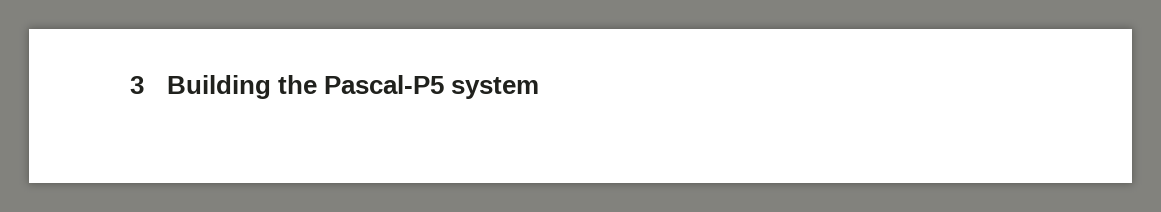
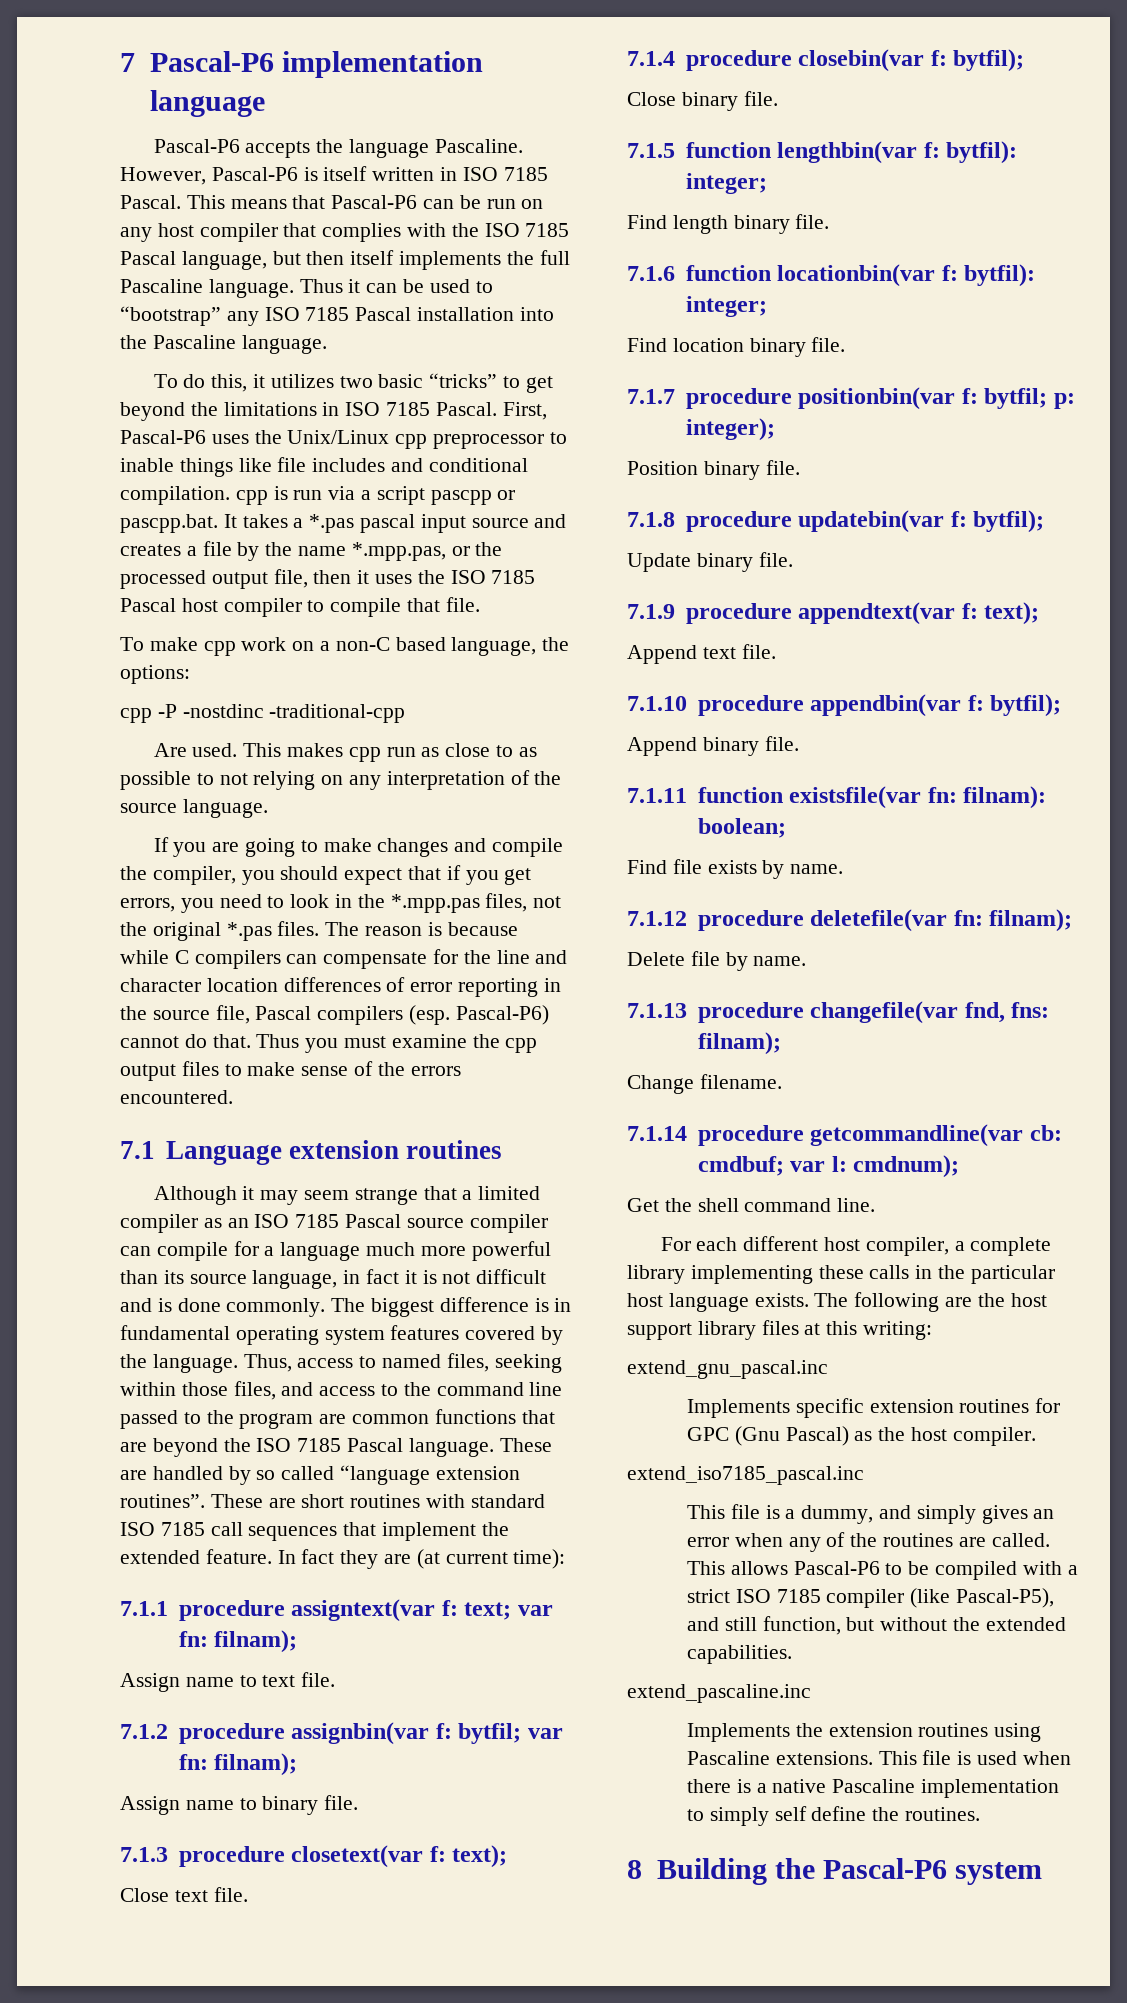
[130,76,144,94] 3 -> [120,51,484,78] [150,90,266,117] [153,139,523,158] [120,166,548,185] [120,195,544,209] [120,223,570,242] [120,250,570,270] [120,279,493,298] [120,306,554,326] [120,335,327,354] [153,373,553,393] [120,402,547,421] [120,430,567,449] [120,457,528,477] [120,486,516,505] [120,514,567,533] [120,541,503,561] [120,569,536,589] [120,597,480,617] [120,637,570,656] [120,665,190,684] [120,704,406,723] [153,743,537,762] [120,770,562,790] [120,799,268,818] [153,837,564,857] [120,865,532,885] [120,893,562,913] [120,921,518,941] [120,949,568,969] [120,977,561,997] [120,1005,549,1025] [120,1034,538,1053] [120,1061,461,1081] [120,1090,233,1104] [120,1140,503,1165] [153,1186,541,1205] [120,1214,548,1233] [120,1241,551,1261] [120,1269,547,1289] [120,1297,572,1317] [120,1325,564,1345] [120,1353,562,1373] [120,1381,563,1400] [120,1409,555,1429] [120,1438,552,1457] [120,1465,520,1485] [120,1494,545,1508] [120,1522,509,1541] [120,1549,566,1569] [120,1599,553,1622] [178,1630,298,1653] [120,1672,336,1692] [120,1722,563,1745] [178,1753,298,1776] [120,1795,359,1815] [120,1845,508,1868] [120,1887,248,1902] [627,49,1025,72] [627,91,778,111] [627,141,1018,164] [685,173,767,194] [627,214,830,234] [627,264,1036,287] [685,296,767,317] [627,337,846,357] [627,387,1075,410] [685,418,775,441] [627,460,800,480] [627,510,1045,533] [627,552,793,572] [627,602,1040,625] [627,644,776,664] [627,694,1062,717] [627,736,799,756] [627,786,1047,809] [697,818,786,838] [627,859,844,879] [627,909,1073,932] [627,951,807,971] [627,1001,1050,1024] [697,1032,781,1055] [627,1074,782,1094] [627,1124,1062,1147] [697,1155,960,1178] [627,1198,876,1212] [660,1236,1052,1256] [627,1265,1055,1284] [627,1292,1047,1312] [627,1320,933,1340] [627,1360,828,1379] [687,1398,1061,1418] [687,1426,1036,1446] [627,1466,864,1485] [687,1504,1055,1524] [687,1532,1050,1552] [687,1561,1078,1580] [687,1588,1055,1608] [687,1616,1066,1635] [687,1645,793,1664] [627,1684,811,1703] [687,1723,1042,1742] [687,1750,1071,1765] [687,1779,1060,1798] [687,1806,981,1826] [627,1860,642,1879] 7 Pascal-P6 implementation language // Pascal-P6 accepts the language Pascaline. However, Pascal-P6 is itself written in ISO 7185 Pascal. This means that Pascal-P6 can be run on any host compiler that complies with the ISO 7185 Pascal language, but then itself implements the full Pascaline language. Thus it can be used to “bootstrap” any ISO 7185 Pascal installation into the Pascaline language. // To do this, it utilizes two basic “tricks” to get beyond the limitations in ISO 7185 Pascal. First, Pascal-P6 uses the Unix/Linux cpp preprocessor to inable things like file includes and conditional compilation. cpp is run via a script pascpp or pascpp.bat. It takes a *.pas pascal input source and creates a file by the name *.mpp.pas, or the processed output file, then it uses the ISO 7185 Pascal host compiler to compile that file. // To make cpp work on a non-C based language, the options: // cpp -P -nostdinc -traditional-cpp // Are used. This makes cpp run as close to as possible to not relying on any interpretation of the source language. // If you are going to make changes and compile the compiler, you should expect that if you get errors, you need to look in the *.mpp.pas files, not the original *.pas files. The reason is because while C compilers can compensate for the line and character location differences of error reporting in the source file, Pascal compilers (esp. Pascal-P6) cannot do that. Thus you must examine the cpp output files to make sense of the errors encountered. // 7.1 Language extension routines // Although it may seem strange that a limited compiler as an ISO 7185 Pascal source compiler can compile for a language much more powerful than its source language, in fact it is not difficult and is done commonly. The biggest difference is in fundamental operating system features covered by the language. Thus, access to named files, seeking within those files, and access to the command line passed to the program are common functions that are beyond the ISO 7185 Pascal language. These are handled by so called “language extension routines”. These are short routines with standard ISO 7185 call sequences that implement the extended feature. In fact they are (at current time): // 7.1.1 procedure assigntext(var f: text; var fn: filnam); // Assign name to text file. // 7.1.2 procedure assignbin(var f: bytfil; var fn: filnam); // Assign name to binary file. // 7.1.3 procedure closetext(var f: text); // Close text file. // 7.1.4 procedure closebin(var f: bytfil); // Close binary file. // 7.1.5 function lengthbin(var f: bytfil): integer; // Find length binary file. // 7.1.6 function locationbin(var f: bytfil): integer; // Find location binary file. // 7.1.7 procedure positionbin(var f: bytfil; p: integer); // Position binary file. // 7.1.8 procedure updatebin(var f: bytfil); // Update binary file. // 7.1.9 procedure appendtext(var f: text); // Append text file. // 7.1.10 procedure appendbin(var f: bytfil); // Append binary file. // 7.1.11 function existsfile(var fn: filnam): boolean; // Find file exists by name. // 7.1.12 procedure deletefile(var fn: filnam); // Delete file by name. // 7.1.13 procedure changefile(var fnd, fns: filnam); // Change filename. // 7.1.14 procedure getcommandline(var cb: cmdbuf; var l: cmdnum); // Get the shell command line. // For each different host compiler, a complete library implementing these calls in the particular host language exists. The following are the host support library files at this writing: // extend_gnu_pascal.inc // Implements specific extension routines for GPC (Gnu Pascal) as the host compiler. // extend_iso7185_pascal.inc // This file is a dummy, and simply gives an error when any of the routines are called. This allows Pascal-P6 to be compiled with a strict ISO 7185 compiler (like Pascal-P5), and still function, but without the extended capabilities. // extend_pascaline.inc // Implements the extension routines using Pascaline extensions. This file is used when there is a native Pascaline implementation to simply self define the routines. // 8
[324,75,445,94] Pascal-P5 -> [823,1858,948,1879] Pascal-P6

